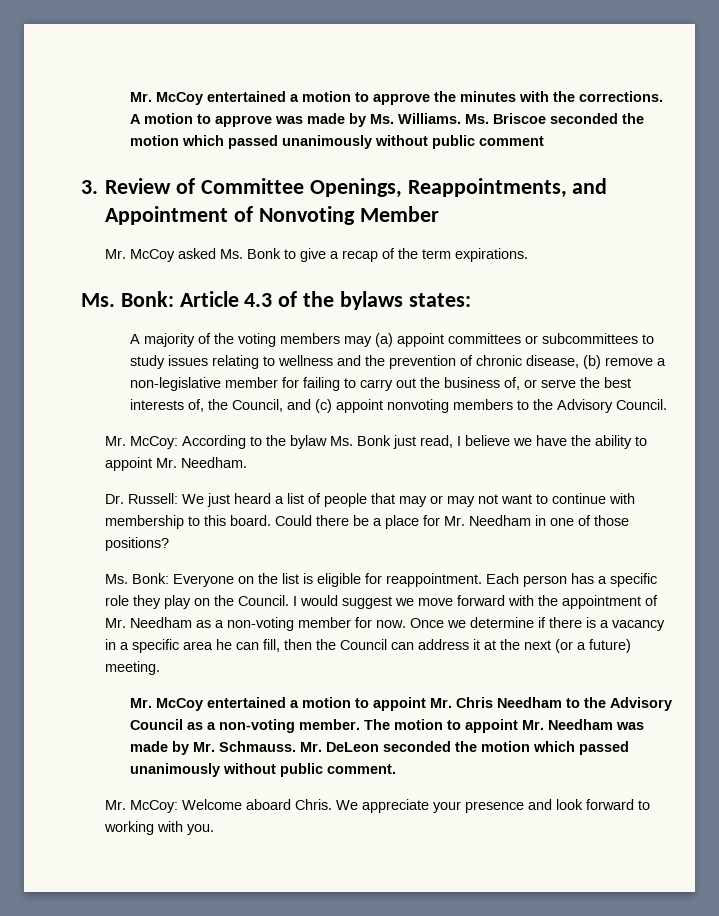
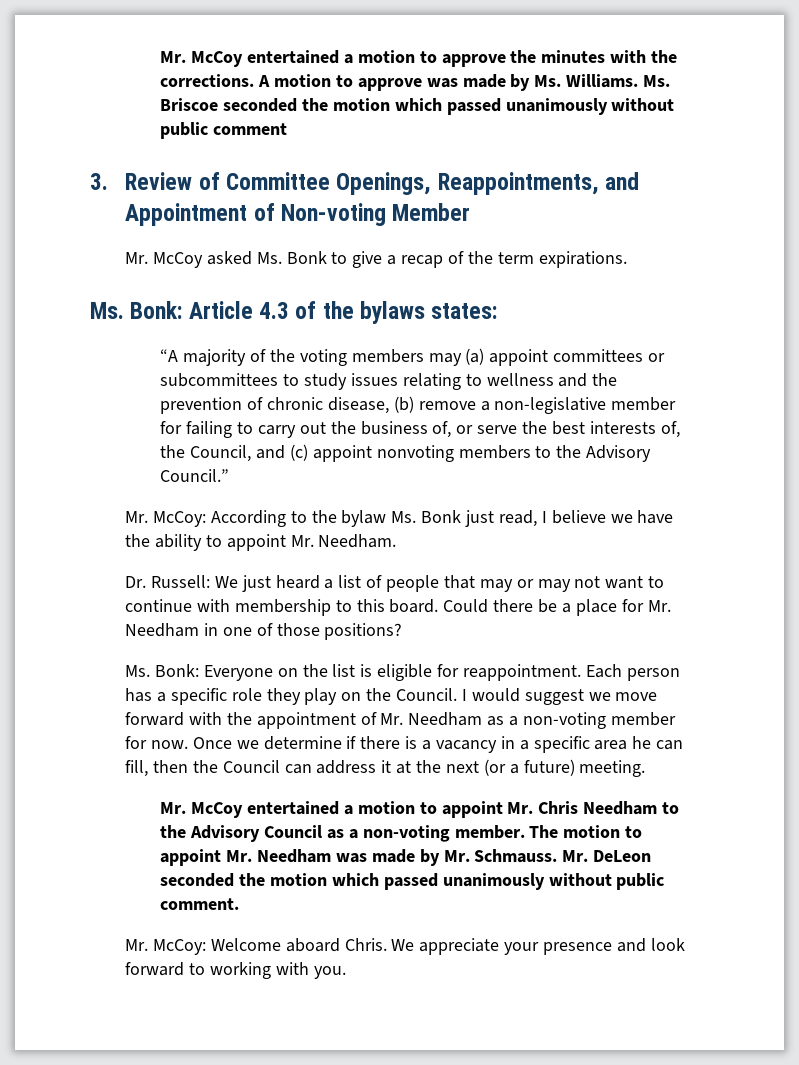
[258,206,355,225] Nonvoting -> [280,203,386,226] Non-voting
[129,334,140,344] A -> [160,349,179,362] “A
[615,399,667,410] Council. -> [160,469,230,482] Council.”

